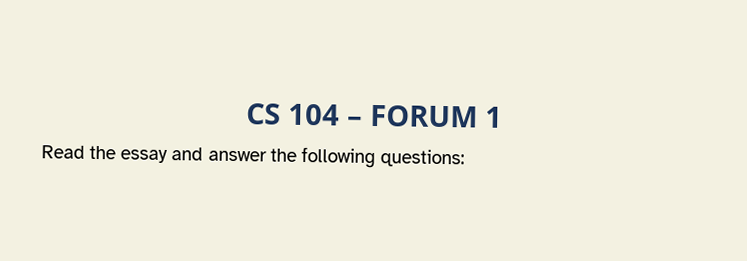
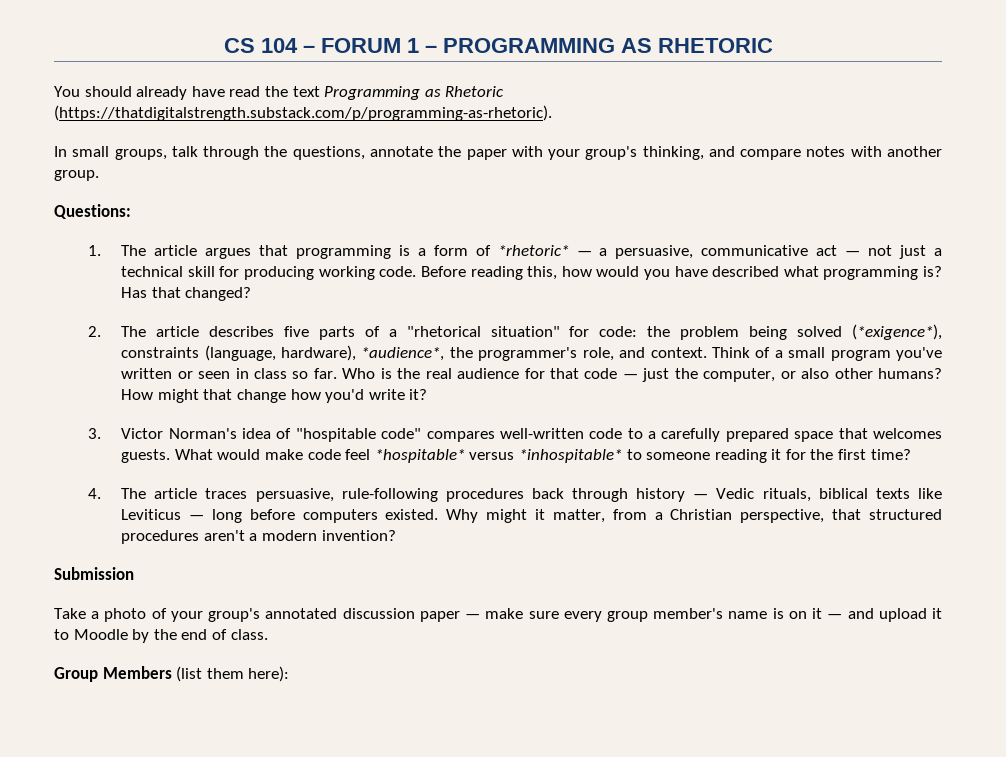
[41,145,465,169] // Read the essay and answer the following questions: -> [424,38,773,53] [54,86,505,100] [54,105,552,121] [54,146,943,160] [54,170,99,181] [54,204,131,219] [87,245,942,259] [121,266,943,280] [121,287,252,301] [87,324,942,340] [121,345,942,361] [121,368,943,382] [121,389,428,403] [87,428,942,442] [121,449,911,463] [87,488,943,502] [121,509,942,523] [121,530,396,544] [54,567,134,580] [54,608,943,622] [54,629,268,643] [54,666,290,682] – PROGRAMMING AS RHETORIC // You should already have read the text Programming as Rhetoric (https://thatdigitalstrength.substack.com/p/programming-as-rhetoric). // In small groups, talk through the questions, annotate the paper with your group's thinking, and compare notes with another group. // Questions: // 1. The article argues that programming is a form of *rhetoric* — a persuasive, communicative act — not just a technical skill for producing working code. Before reading this, how would you have described what programming is? Has that changed? // 2. The article describes five parts of a "rhetorical situation" for code: the problem being solved (*exigence*), constraints (language, hardware), *audience*, the programmer's role, and context. Think of a small program you've written or seen in class so far. Who is the real audience for that code — just the computer, or also other humans? How might that change how you'd write it? // 3. Victor Norman's idea of "hospitable code" compares well-written code to a carefully prepared space that welcomes guests. What would make code feel *hospitable* versus *inhospitable* to someone reading it for the first time? // 4. The article traces persuasive, rule-following procedures back through history — Vedic rituals, biblical texts like Leviticus — long before computers existed. Why might it matter, from a Christian perspective, that structured procedures aren't a modern invention? // Submission // Take a photo of your group's annotated discussion paper — make sure every group member's name is on it — and upload it to Moodle by the end of class. // Group Members (list them here):

